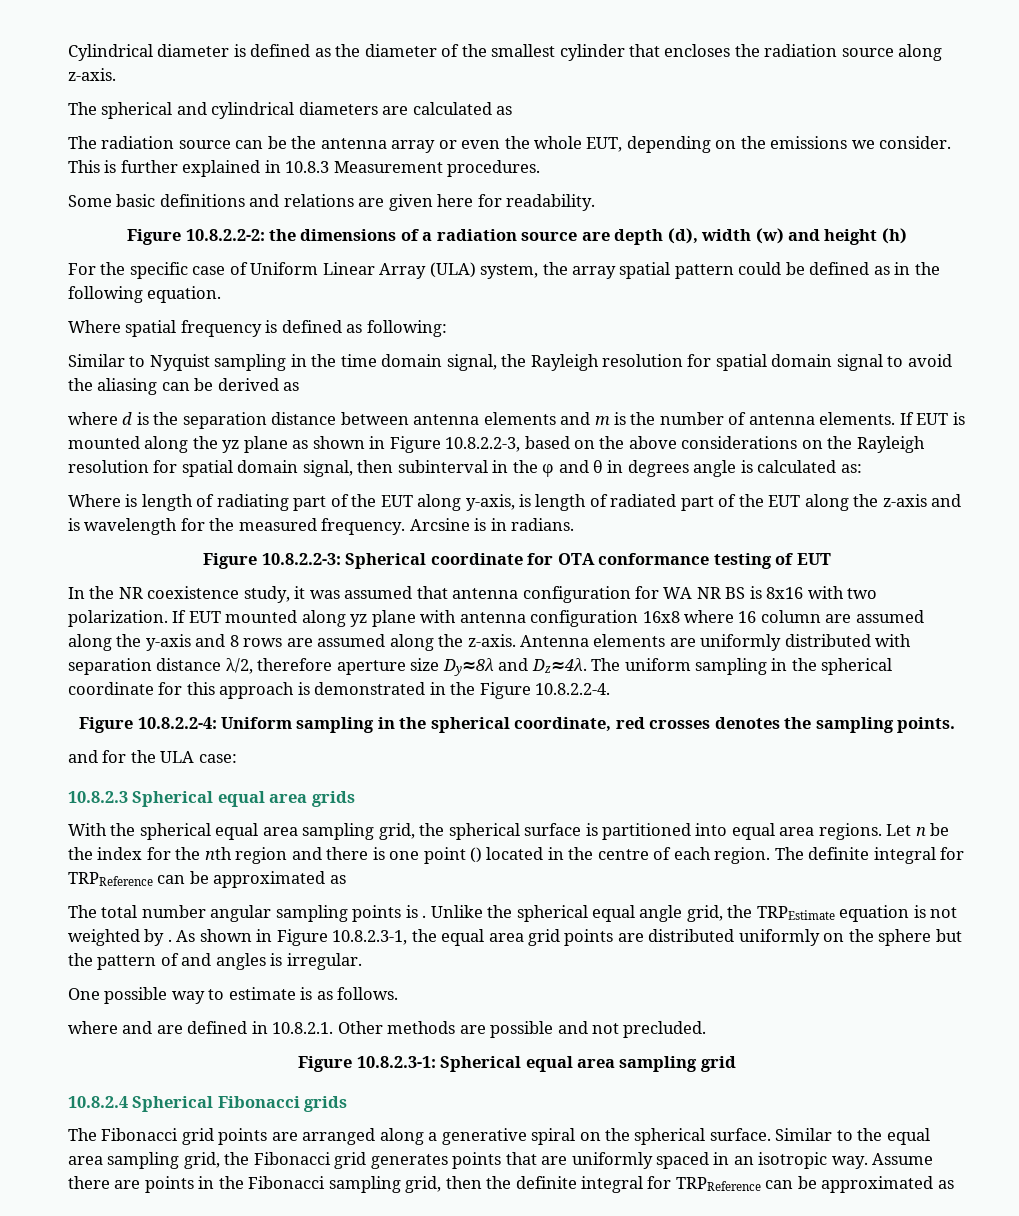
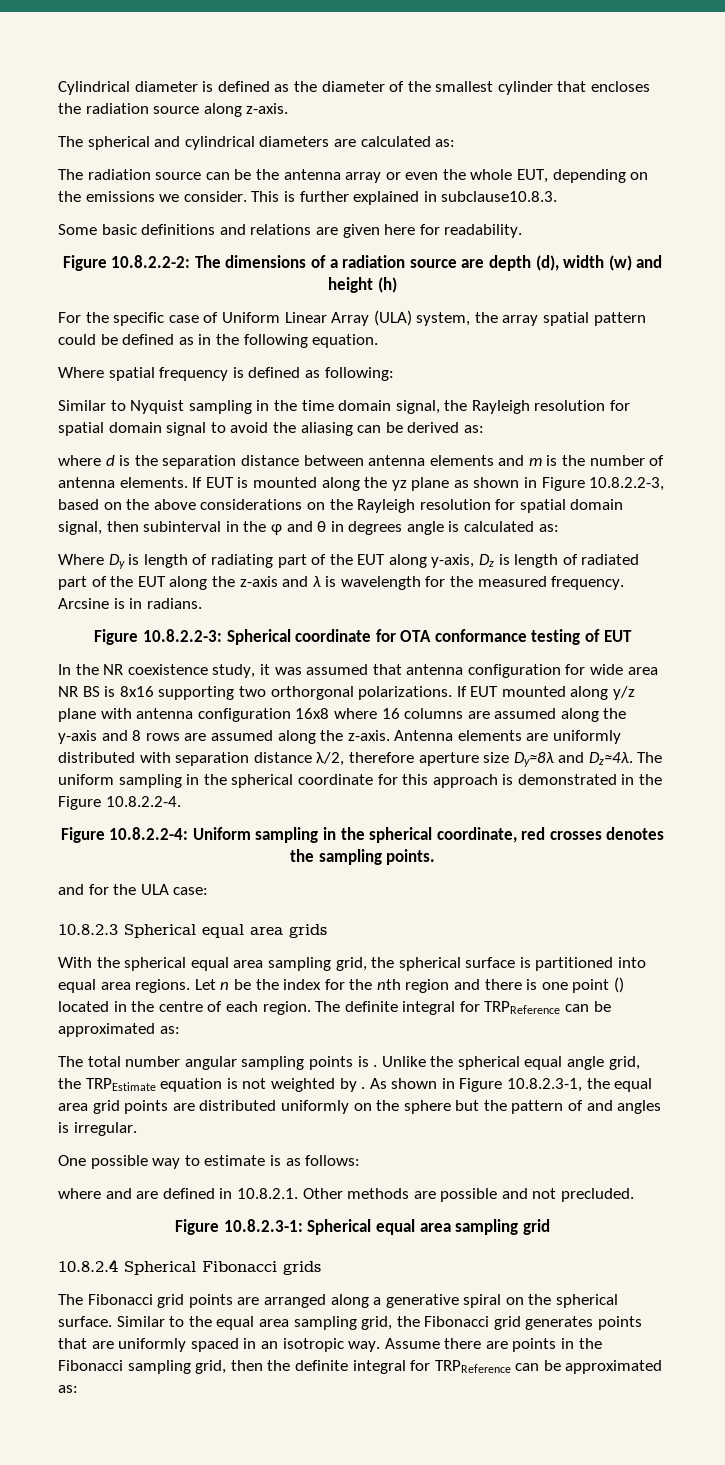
[496,106,513,115] as -> [435,139,456,147] as:
[285,160,541,177] 10.8.3 Measurement procedures. -> [441,191,558,202] subclause10.8.3.
[268,229,296,241] the -> [194,255,221,268] The
[283,382,300,391] as -> [463,425,484,433] as:
(121, 500) none -> [108,554,125,569] Dy
(515, 502) none -> [479,554,495,567] Dz
(962, 500) none -> [312,576,321,587] λ
[663,587,693,599] WA -> [590,664,658,675] wide area
[807,586,878,599] [68,610,168,627] with two polarization. -> [158,686,453,700] supporting two orthorgonal polarizations.
[350,614,368,627] yz -> [613,686,636,700] y/z
[760,610,821,623] column -> [404,708,464,719] columns
[329,875,346,884] as -> [159,1026,180,1034] as:
[337,987,399,1000] follows. -> [305,1155,361,1166] follows:
[937,1180,954,1189] as -> [58,1385,78,1393] as:

